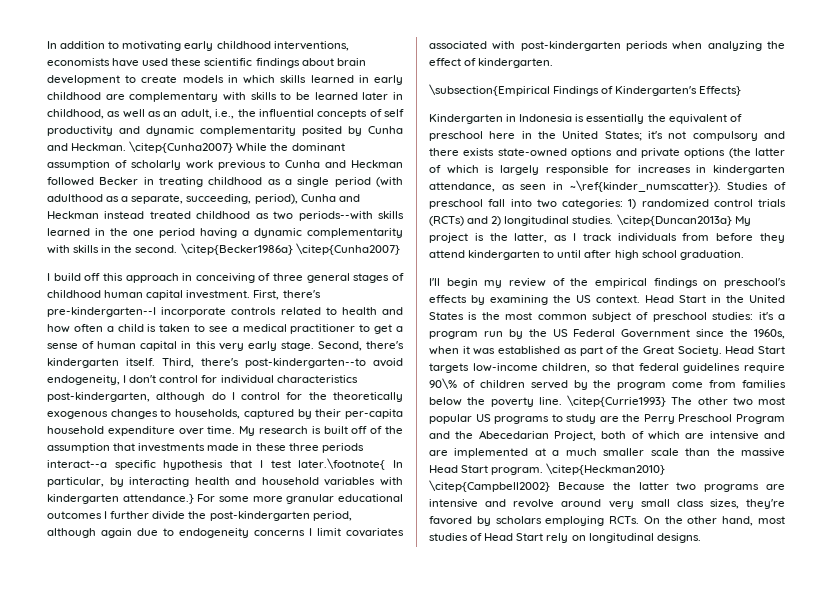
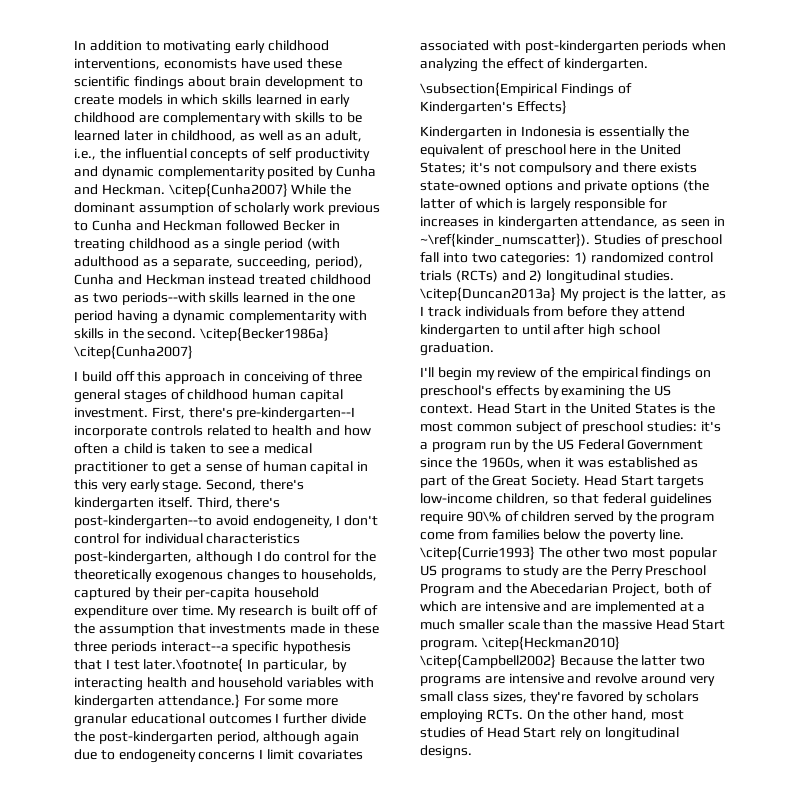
[211,392,235,400] do I -> [256,551,281,562] I do

